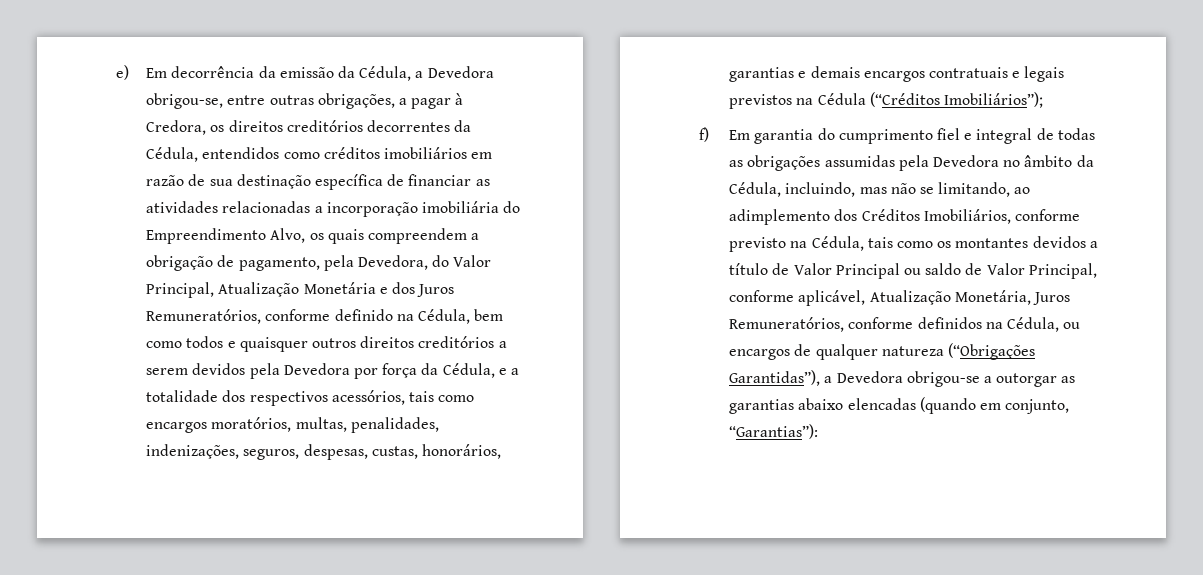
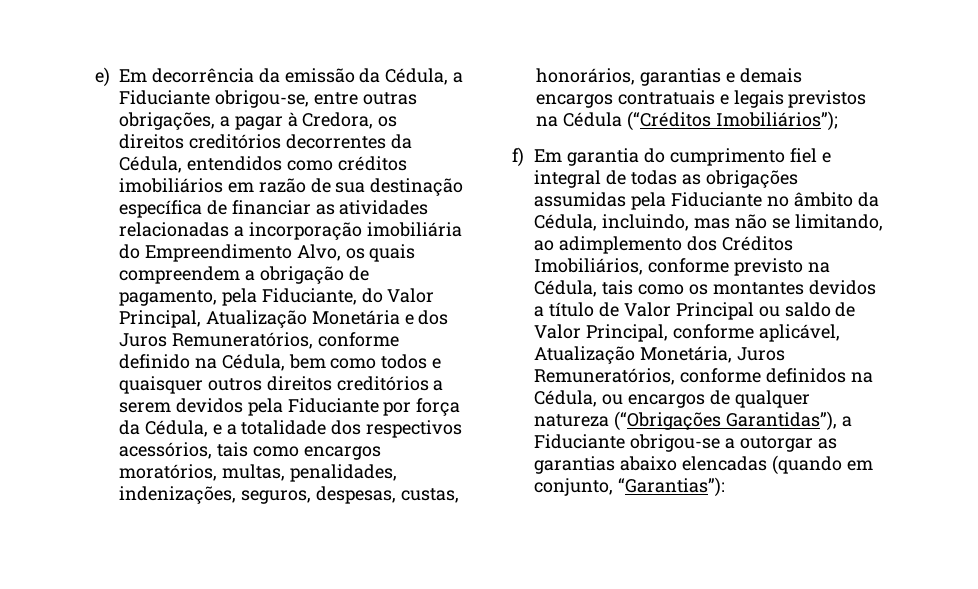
[427,66,494,78] Devedora -> [119,90,210,105] Fiduciante
[357,255,428,270] Devedora, -> [261,288,357,305] Fiduciante,
[283,363,350,375] Devedora -> [287,398,379,413] Fiduciante
[932,155,999,167] Devedora -> [671,192,763,207] Fiduciante
[836,371,903,383] Devedora -> [534,434,626,449] Fiduciante

